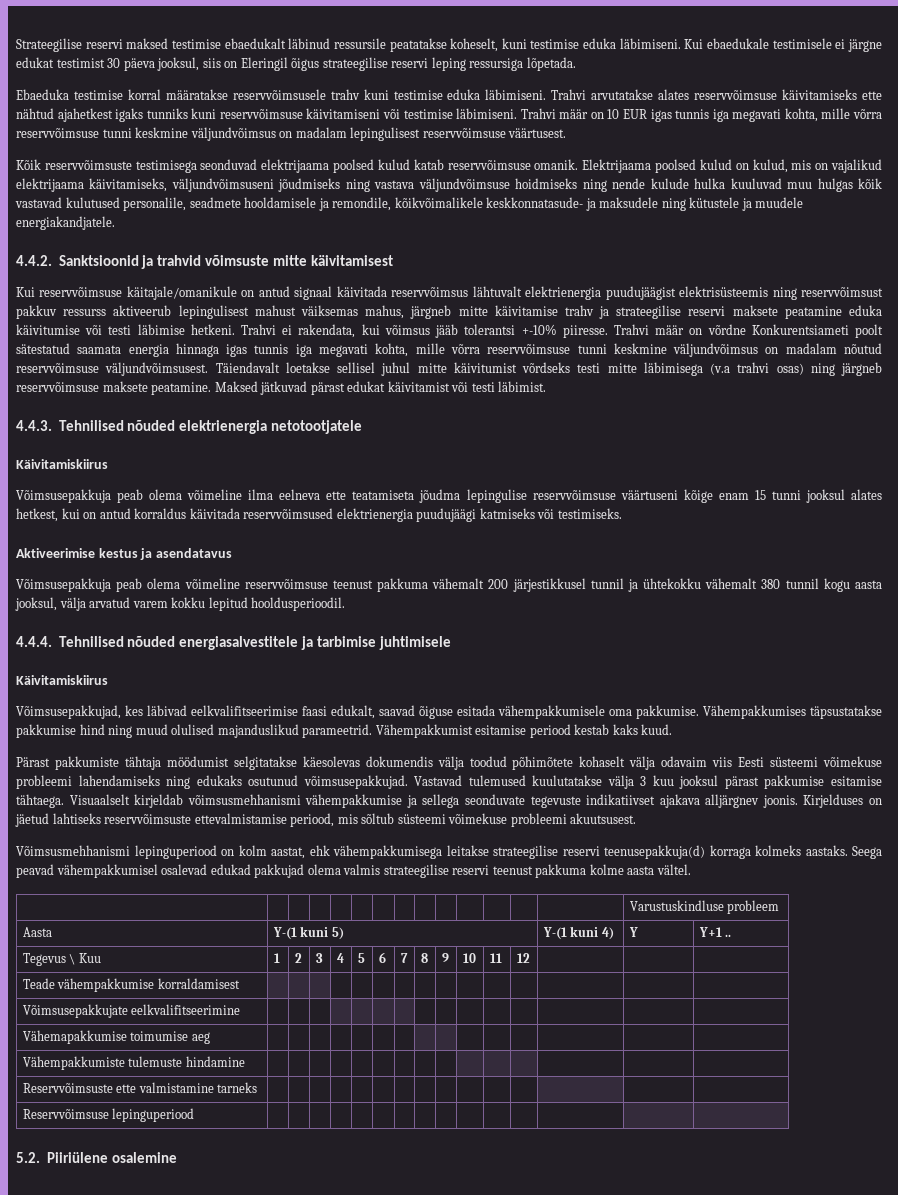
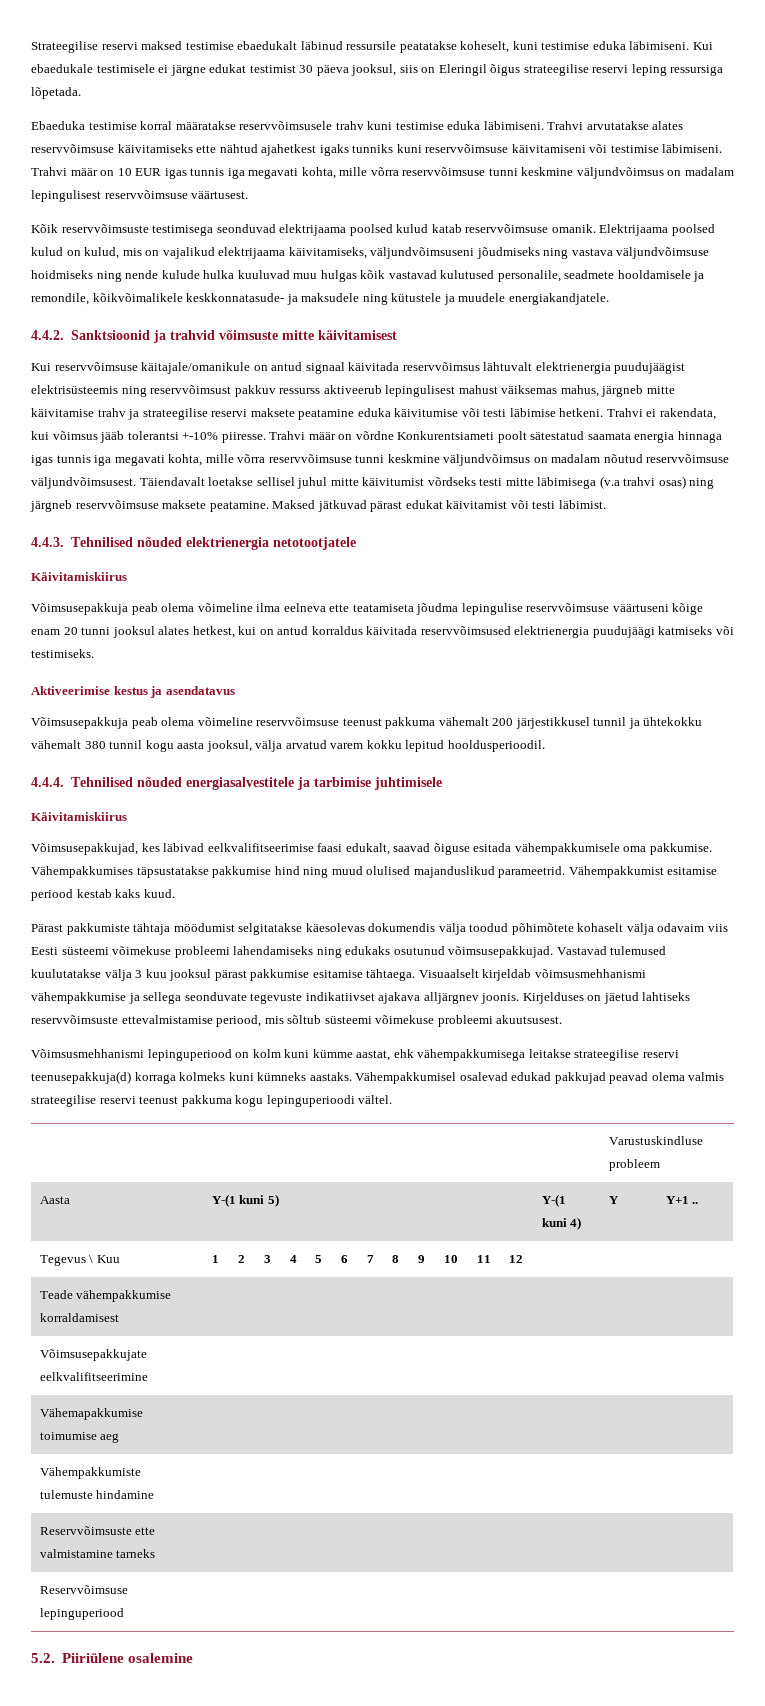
[754,490,766,500] 15 -> [63,627,78,635] 20
(267, 850) none -> [284,1049,353,1058] kuni kümme
[805,845,882,859] [16,864,158,878] aastaks. Seega peavad vähempakkumisel -> [228,1072,457,1084] kuni kümneks aastaks. Vähempakkumisel
(305, 871) none -> [609,1072,649,1084] peavad
[589,864,655,875] kolme aasta -> [235,1095,355,1107] kogu lepinguperioodi

